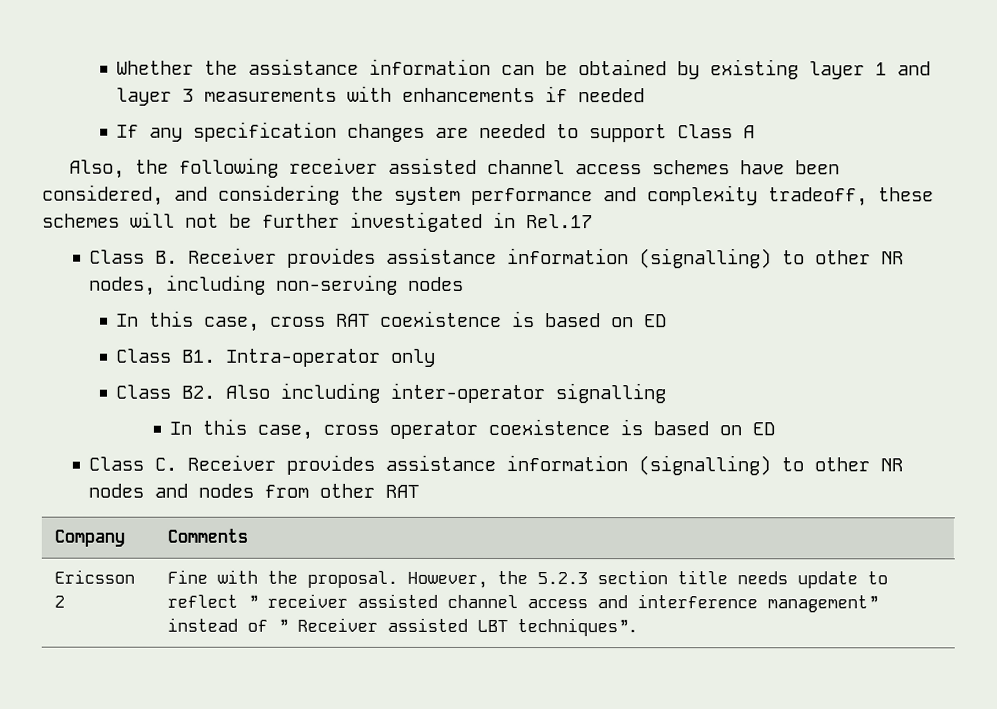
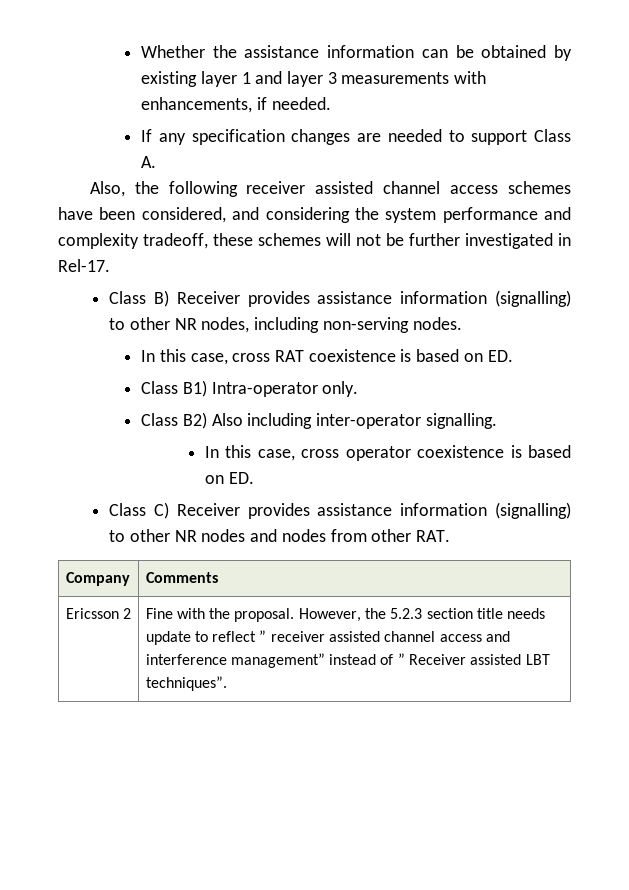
[402,86,646,103] enhancements if needed -> [141,97,331,113] enhancements, if needed.
[743,125,756,139] A -> [141,156,157,168] A.
[526,214,593,229] [89,249,179,264] Rel.17 // Class B. -> [58,259,110,272] [109,290,169,307] Rel-17. // Class B)
[408,276,465,291] nodes -> [412,317,462,330] nodes.
[644,314,668,328] [115,348,437,367] [115,384,216,399] ED // Class B1. Intra-operator only // Class B2. -> [487,350,513,362] [141,380,359,397] [141,412,207,429] ED. // Class B1) Intra-operator only. // Class B2)
[555,383,667,404] signalling -> [425,413,497,429] signalling.
[752,422,776,436] [88,456,178,471] ED // Class C. -> [228,472,254,484] [109,502,169,519] ED. // Class C)
[385,484,420,498] RAT -> [415,530,450,542] RAT.

